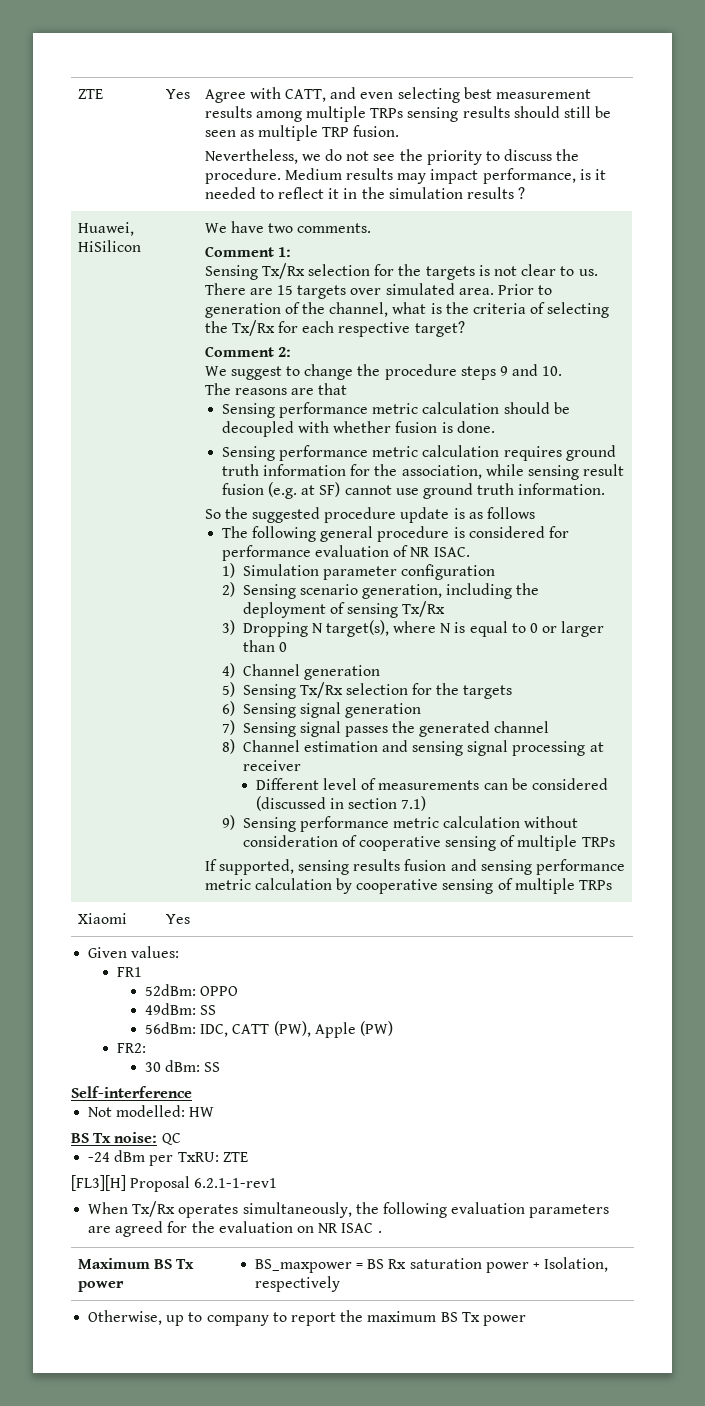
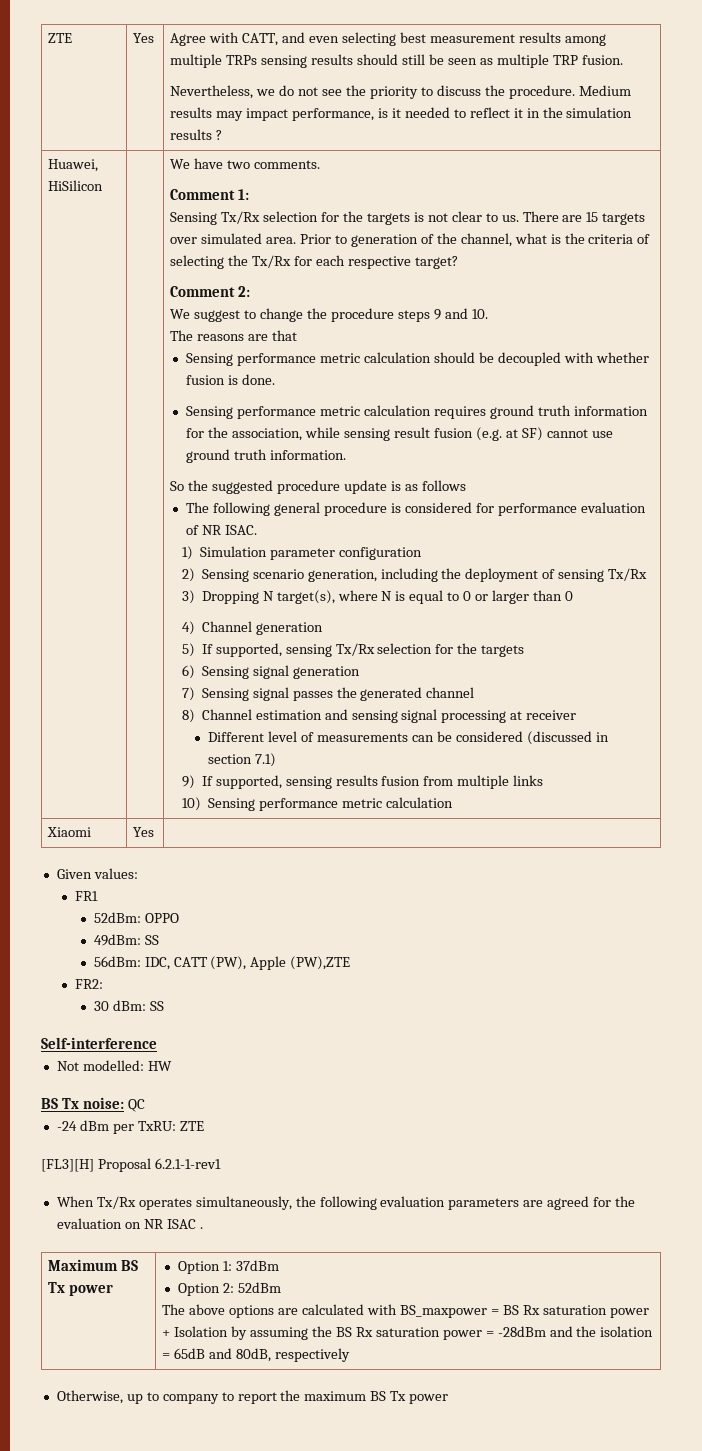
[242,684,296,699] Sensing -> [201,643,332,657] If supported, sensing
[242,816,579,832] [242,835,615,851] Sensing performance metric calculation without consideration of cooperative sensing of multiple TRPs // -> (195, 782) none
[450,859,626,875] [204,878,613,894] and sensing performance metric calculation by cooperative sensing of multiple TRPs -> [423,775,544,789] [181,797,453,811] from multiple links // 10) Sensing performance metric calculation
[359,1021,393,1036] (PW) -> [290,956,351,970] (PW),ZTE
(124, 1286) none -> [178,1260,280,1274] [178,1282,282,1296] [162,1304,398,1318] Option 1: 37dBm // Option 2: 52dBm // The above options are calculated with
[544,1257,609,1272] Isolation, -> [174,1326,654,1340] [162,1348,272,1362] Isolation by assuming the BS Rx saturation power = -28dBm and the isolation = 65dB and 80dB,

